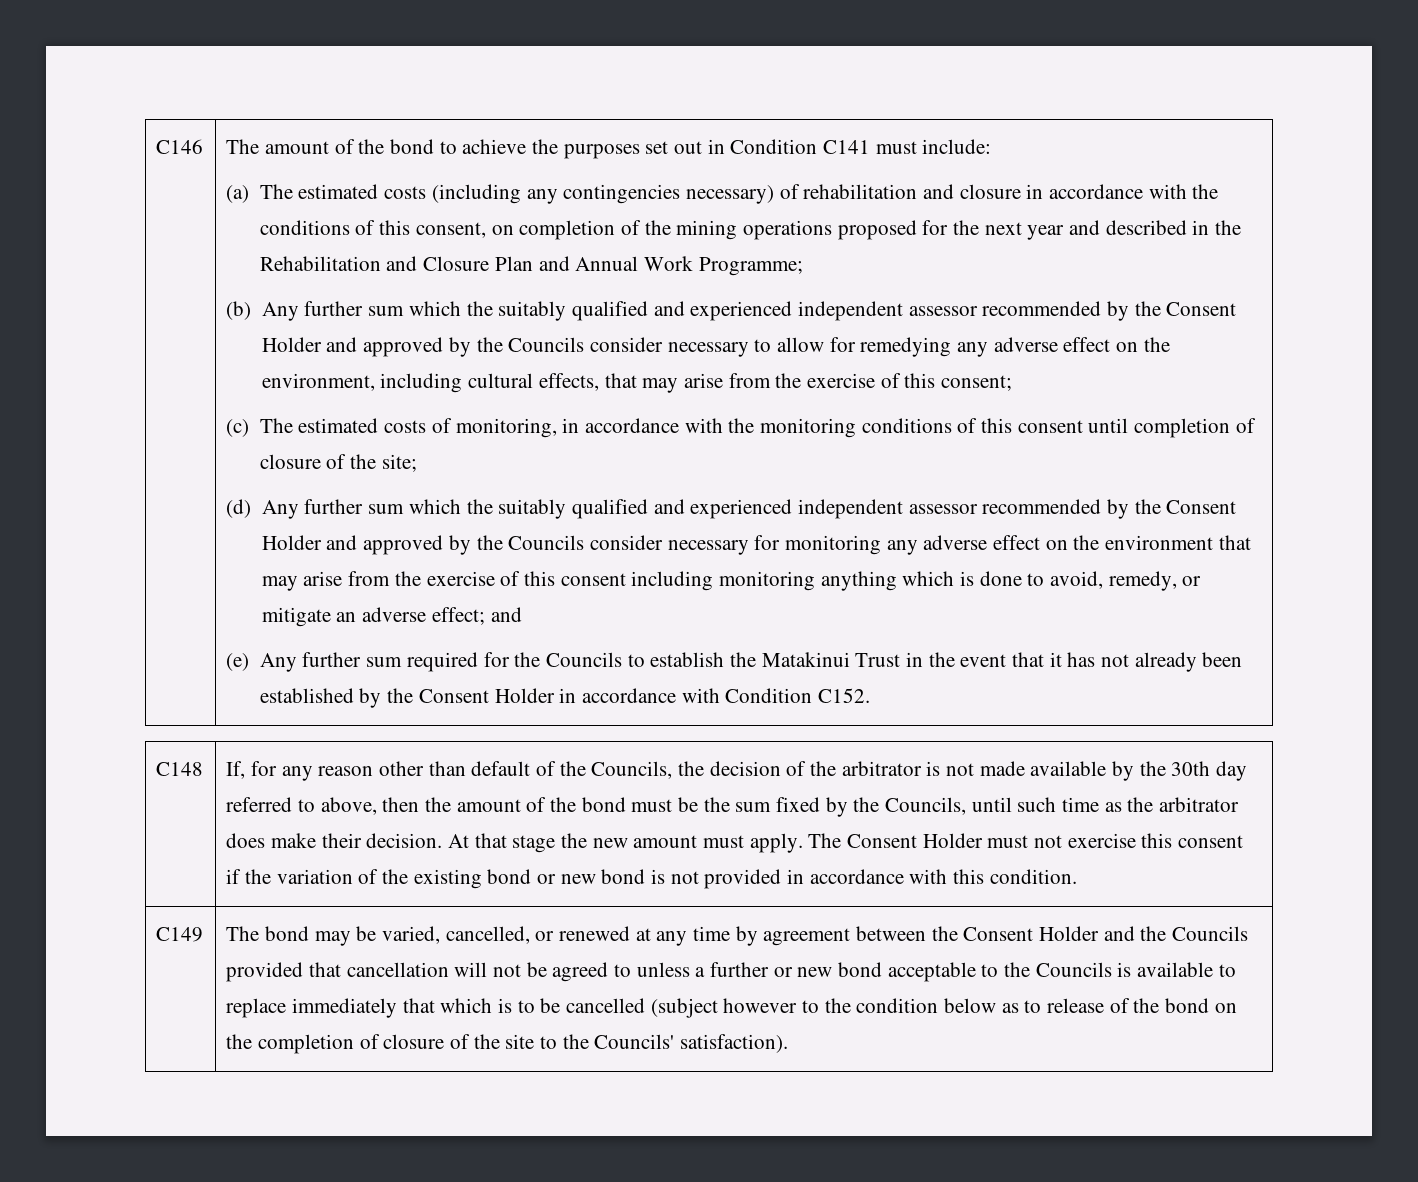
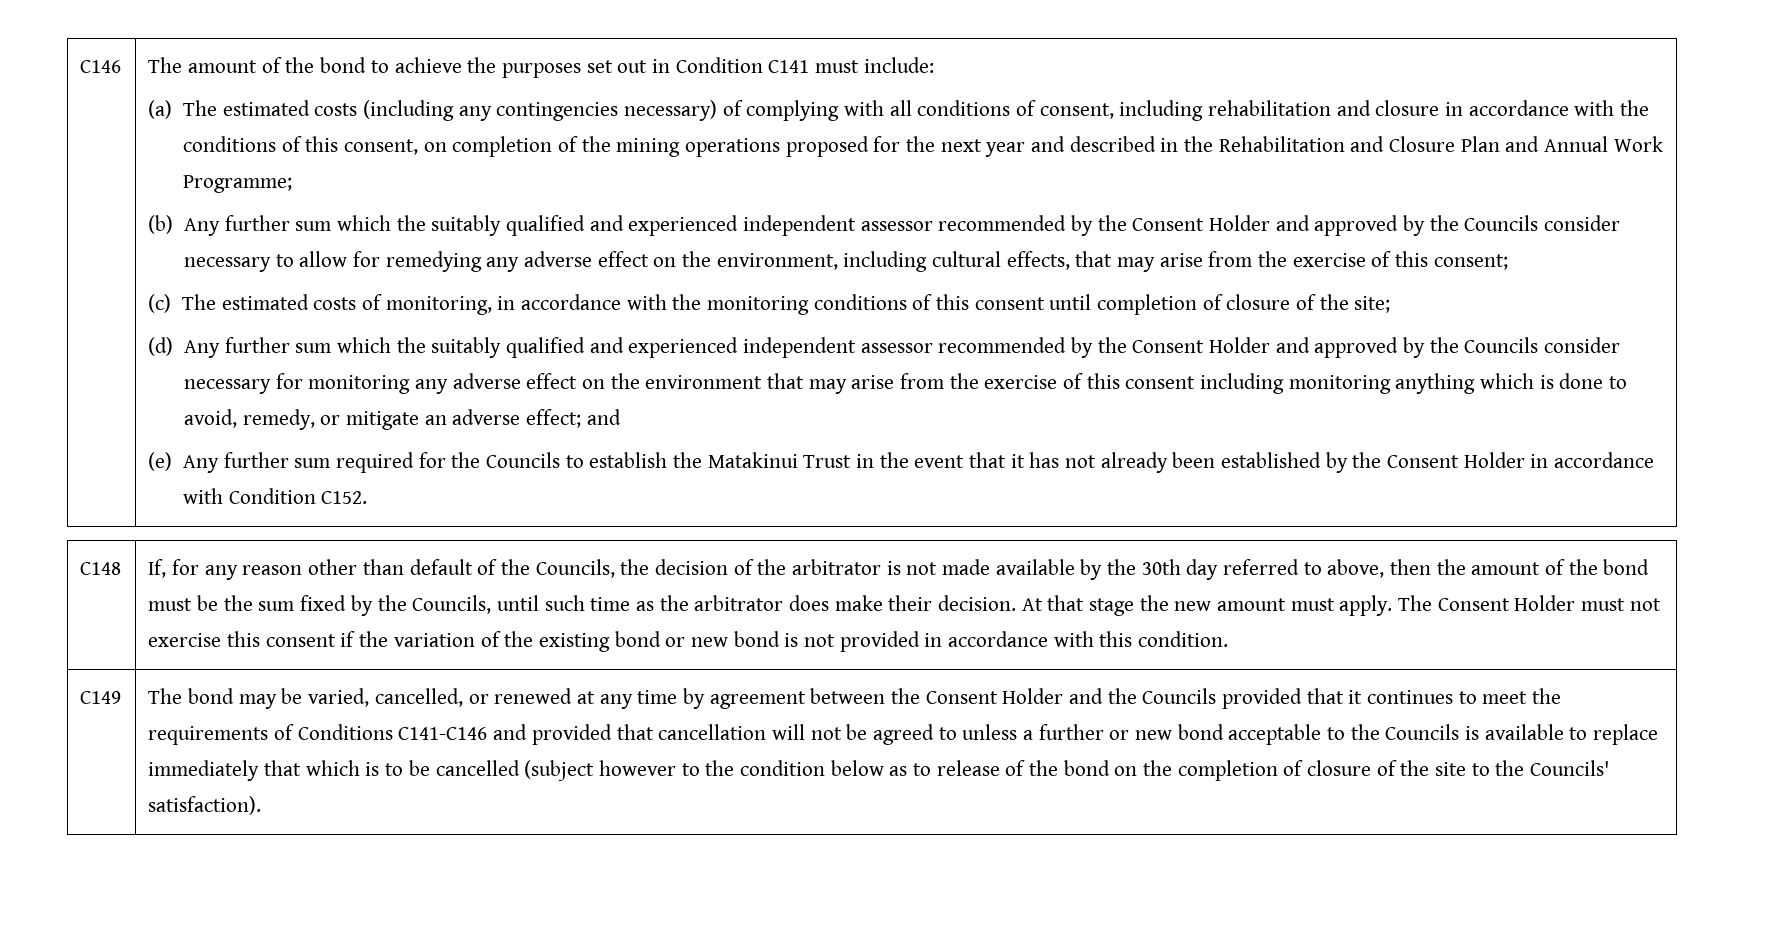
(800, 191) none -> [746,100,1204,121] complying with all conditions of consent, including
(341, 969) none -> [1348,688,1561,704] [148,724,654,745] it continues to meet the requirements of Conditions C141-C146 and provided that

